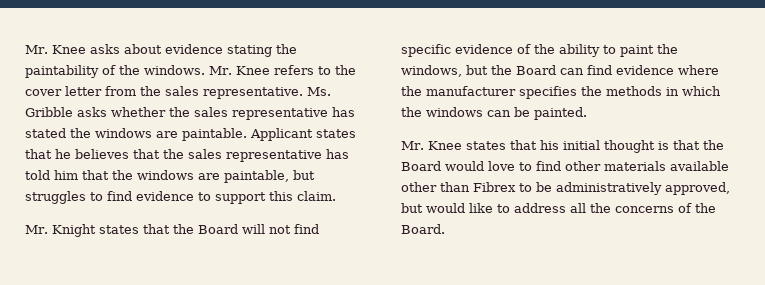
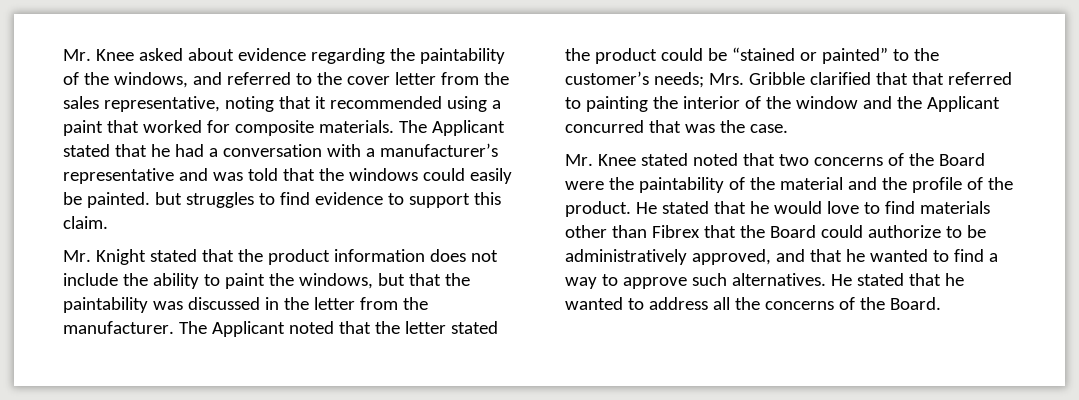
[25,44,120,54] Mr. Knee asks -> [63,48,183,61] Mr. Knee asked
[226,44,297,57] [25,65,314,78] stating the paintability of the windows. Mr. Knee refers -> [310,48,505,64] [63,72,291,88] regarding the paintability of the windows, and referred
[203,87,331,99] [25,107,355,120] [25,128,356,141] [25,149,349,162] [25,170,289,183] representative. Ms. Gribble asks whether the sales representative has stated the windows are paintable. Applicant states that he believes that the sales representative has told him that the windows are paintable, -> [103,96,501,112] [63,120,505,136] [63,143,498,157] [63,168,512,184] [63,192,150,208] representative, noting that it recommended using a paint that worked for composite materials. The Applicant stated that he had a conversation with a manufacturer’s representative and was told that the windows could easily be painted.
[98,224,319,234] [401,44,531,57] states that the Board will not find specific evidence of -> [149,249,498,265] [63,273,118,286] stated that the product information does not include
[491,65,719,75] [401,86,721,99] [401,107,587,120] [401,140,724,153] [401,161,729,171] [401,182,730,195] [401,203,493,213] the Board can find evidence where the manufacturer specifies the methods in which the windows can be painted. // Mr. Knee states that his initial thought is that the Board would love to find other materials available other than Fibrex to be administratively approved, but would like -> [408,273,470,286] [63,297,428,313] [63,321,498,337] [565,47,939,64] [565,71,1012,88] [565,96,1000,112] [565,120,788,133] [565,153,985,166] [565,177,1013,193] [565,201,990,217] [565,225,986,238] [565,249,998,265] [565,273,964,289] [565,297,623,310] that the paintability was discussed in the letter from the manufacturer. The Applicant noted that the letter stated the product could be “stained or painted” to the customer’s needs; Mrs. Gribble clarified that that referred to painting the interior of the window and the Applicant concurred that was the case. // Mr. Knee stated noted that two concerns of the Board were the paintability of the material and the profile of the product. He stated that he would love to find materials other than Fibrex that the Board could authorize to be administratively approved, and that he wanted to find a way to approve such alternatives. He stated that he wanted

